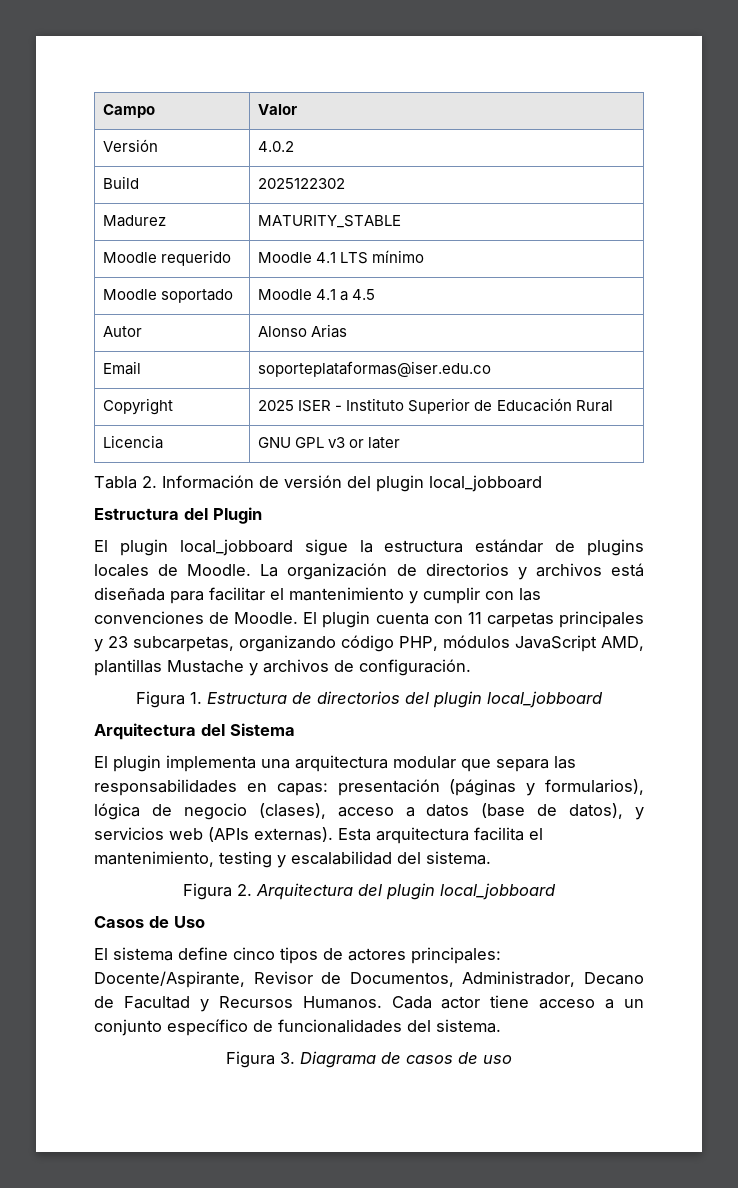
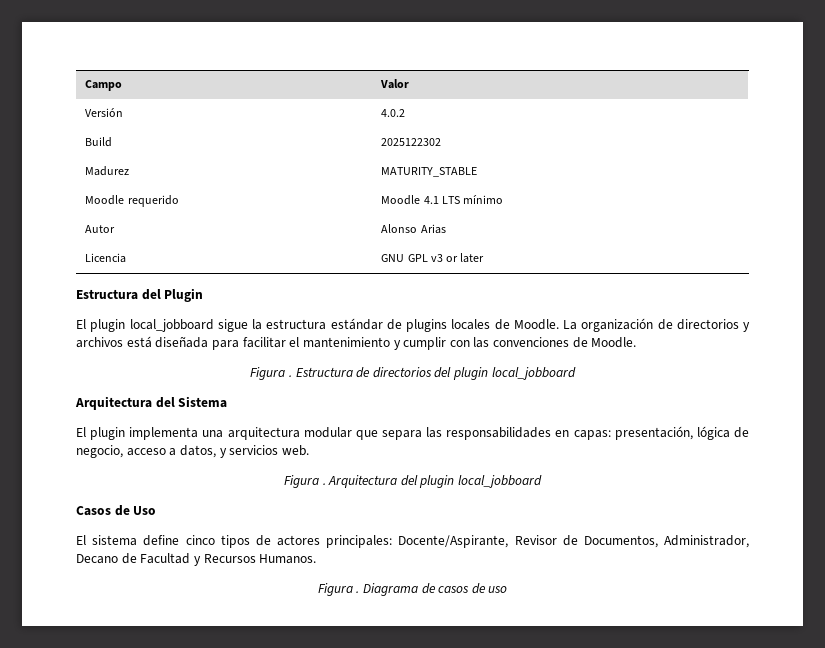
[103,289,234,303] [258,289,376,301] [103,326,143,337] [258,324,348,338] [103,361,142,375] [258,361,492,377] [103,398,174,415] [258,398,613,414] Moodle soportado | Moodle 4.1 a 4.5 // Autor | Alonso Arias // Email | soporteplataformas@iser.edu.co // Copyright | 2025 ISER - Instituto Superior de Educación Rural -> [85,225,116,233] [381,224,446,234] Autor | Alonso Arias
[94,475,542,492] // Tabla 2. Información de versión del plugin local_jobboard -> (485, 258) none
[303,611,644,628] [94,635,644,652] [94,659,471,676] [136,691,202,708] El plugin cuenta con 11 carpetas principales y 23 subcarpetas, organizando código PHP, módulos JavaScript AMD, plantillas Mustache y archivos de configuración. // Figura 1. -> [250,367,292,380] // Figura .
[337,779,644,796] [94,803,644,820] [94,827,543,844] [94,851,491,868] [183,883,252,900] presentación (páginas y formularios), lógica de negocio (clases), acceso a datos (base de datos), y servicios web (APIs externas). Esta arquitectura facilita el mantenimiento, testing y escalabilidad del sistema. // Figura 2. -> [614,426,749,440] [76,445,309,458] [283,475,326,488] presentación, lógica de negocio, acceso a datos, y servicios web. // Figura .
[391,995,644,1009] [94,1019,501,1036] [226,1051,295,1068] Cada actor tiene acceso a un conjunto específico de funcionalidades del sistema. // Figura 3. -> [317,583,360,596] // Figura .

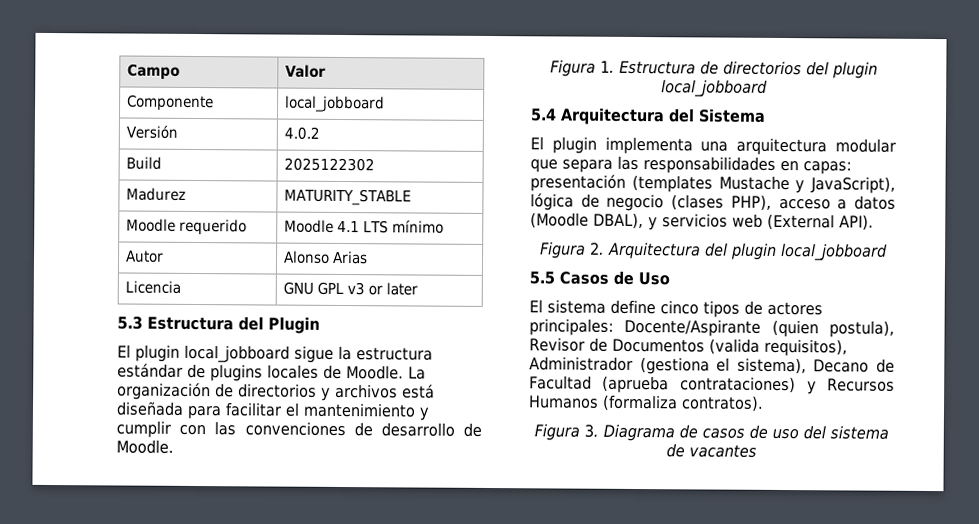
(410, 84) none -> [127,94,215,112] [285,95,386,113] // Componente | local_jobboard
(485, 258) none -> [117,316,143,330] 5.3
(588, 342) none -> [380,422,482,437] desarrollo de
[288,375,292,377] . -> [600,60,615,73] 1.
(576, 373) none -> [530,108,557,122] 5.4
[614,426,749,440] [76,445,309,458] [283,475,326,488] presentación, lógica de negocio, acceso a datos, y servicios web. // Figura . -> [530,174,896,194] [530,193,896,212] [530,212,874,231] [539,241,605,259] presentación (templates Mustache y JavaScript), lógica de negocio (clases PHP), acceso a datos (Moodle DBAL), y servicios web (External API). // Figura 2.
(543, 481) none -> [529,271,555,285] 5.5
[398,535,749,548] [76,553,317,566] [317,583,360,596] Docente/Aspirante, Revisor de Documentos, Administrador, Decano de Facultad y Recursos Humanos. // Figura . -> [624,318,895,338] [529,337,848,357] [529,356,895,375] [529,375,895,395] [529,394,764,412] [533,423,599,441] Docente/Aspirante (quien postula), Revisor de Documentos (valida requisitos), Administrador (gestiona el sistema), Decano de Facultad (aprueba contrataciones) y Recursos Humanos (formaliza contratos). // Figura 3.
(508, 589) none -> [802,425,889,440] [665,443,757,458] del sistema de vacantes

